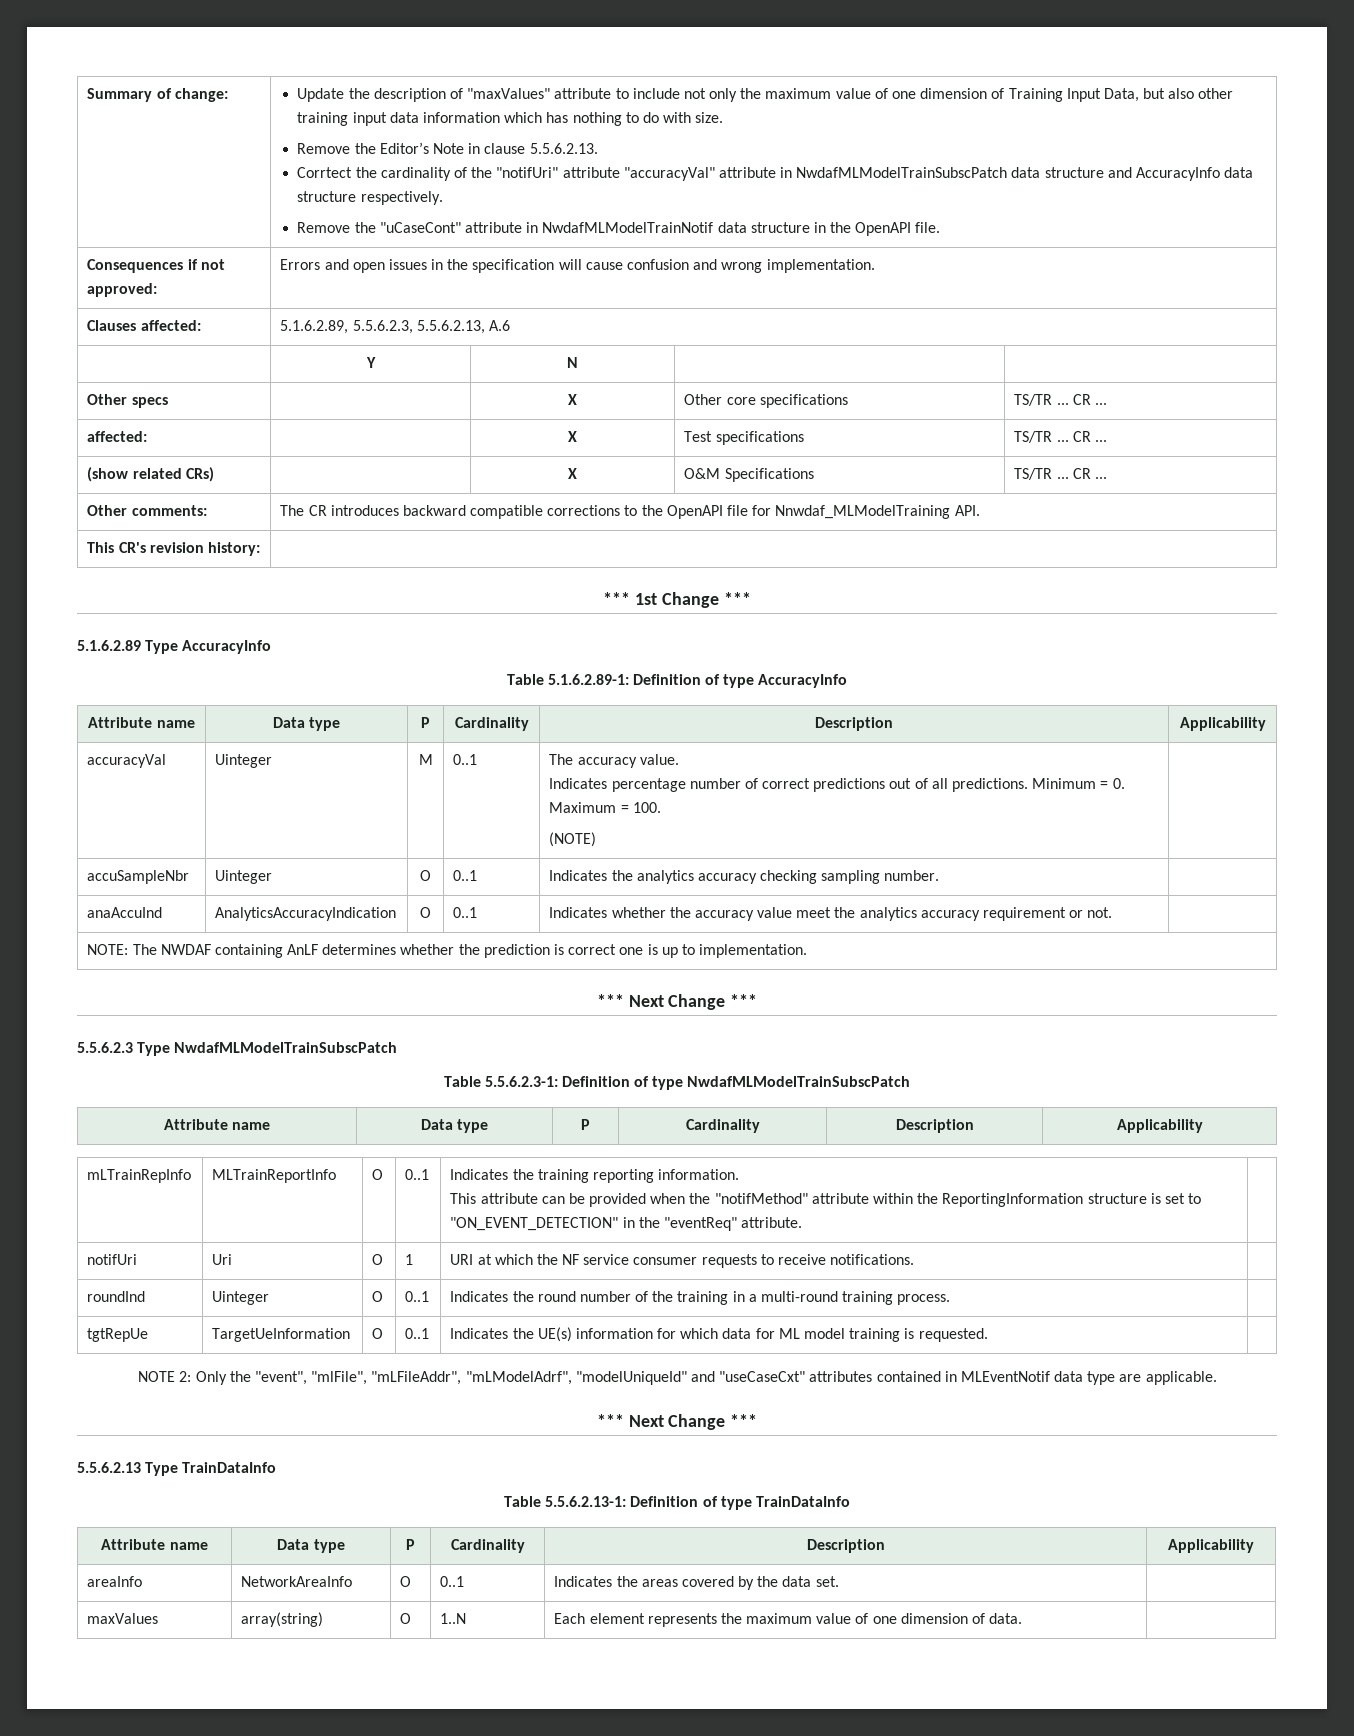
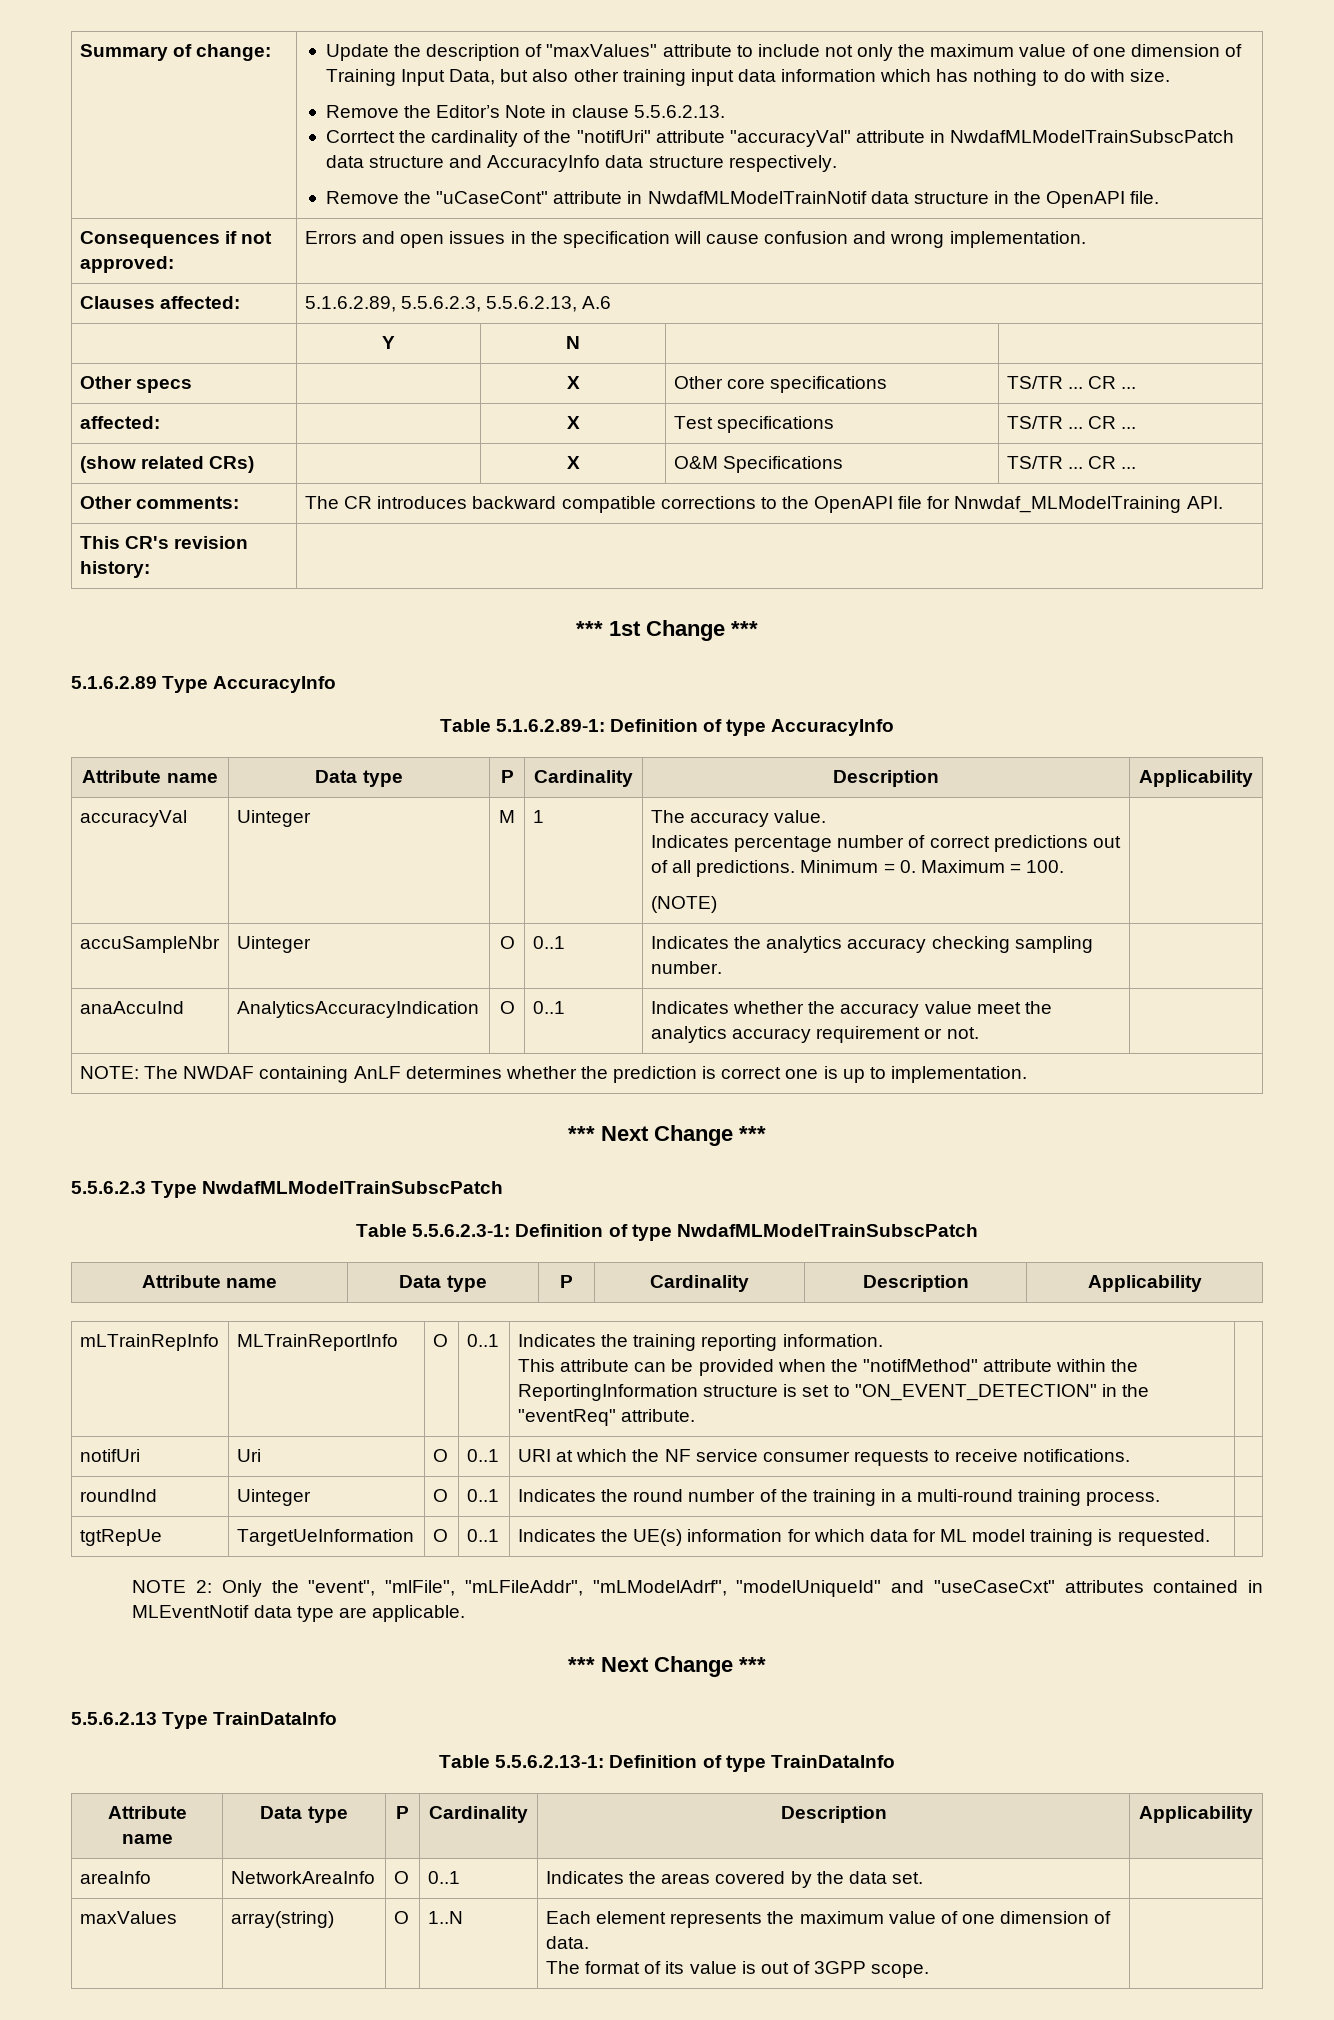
[453,754,478,765] 0..1 -> [532,810,544,823] 1
[405,1254,414,1265] 1 -> [466,1449,499,1462] 0..1
(1023, 1618) none -> [545,1961,930,1978] // The format of its value is out of 3GPP scope.

